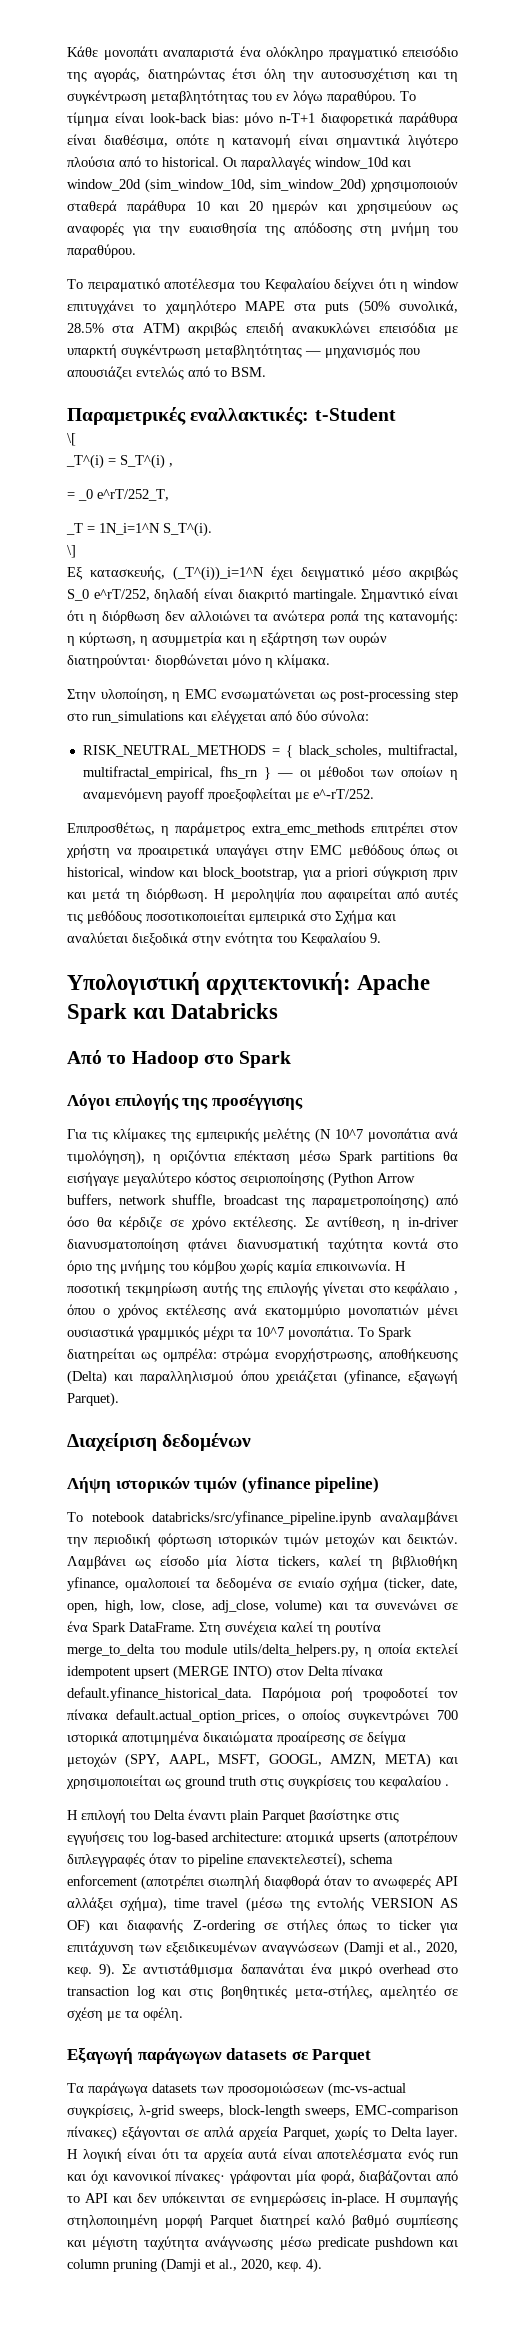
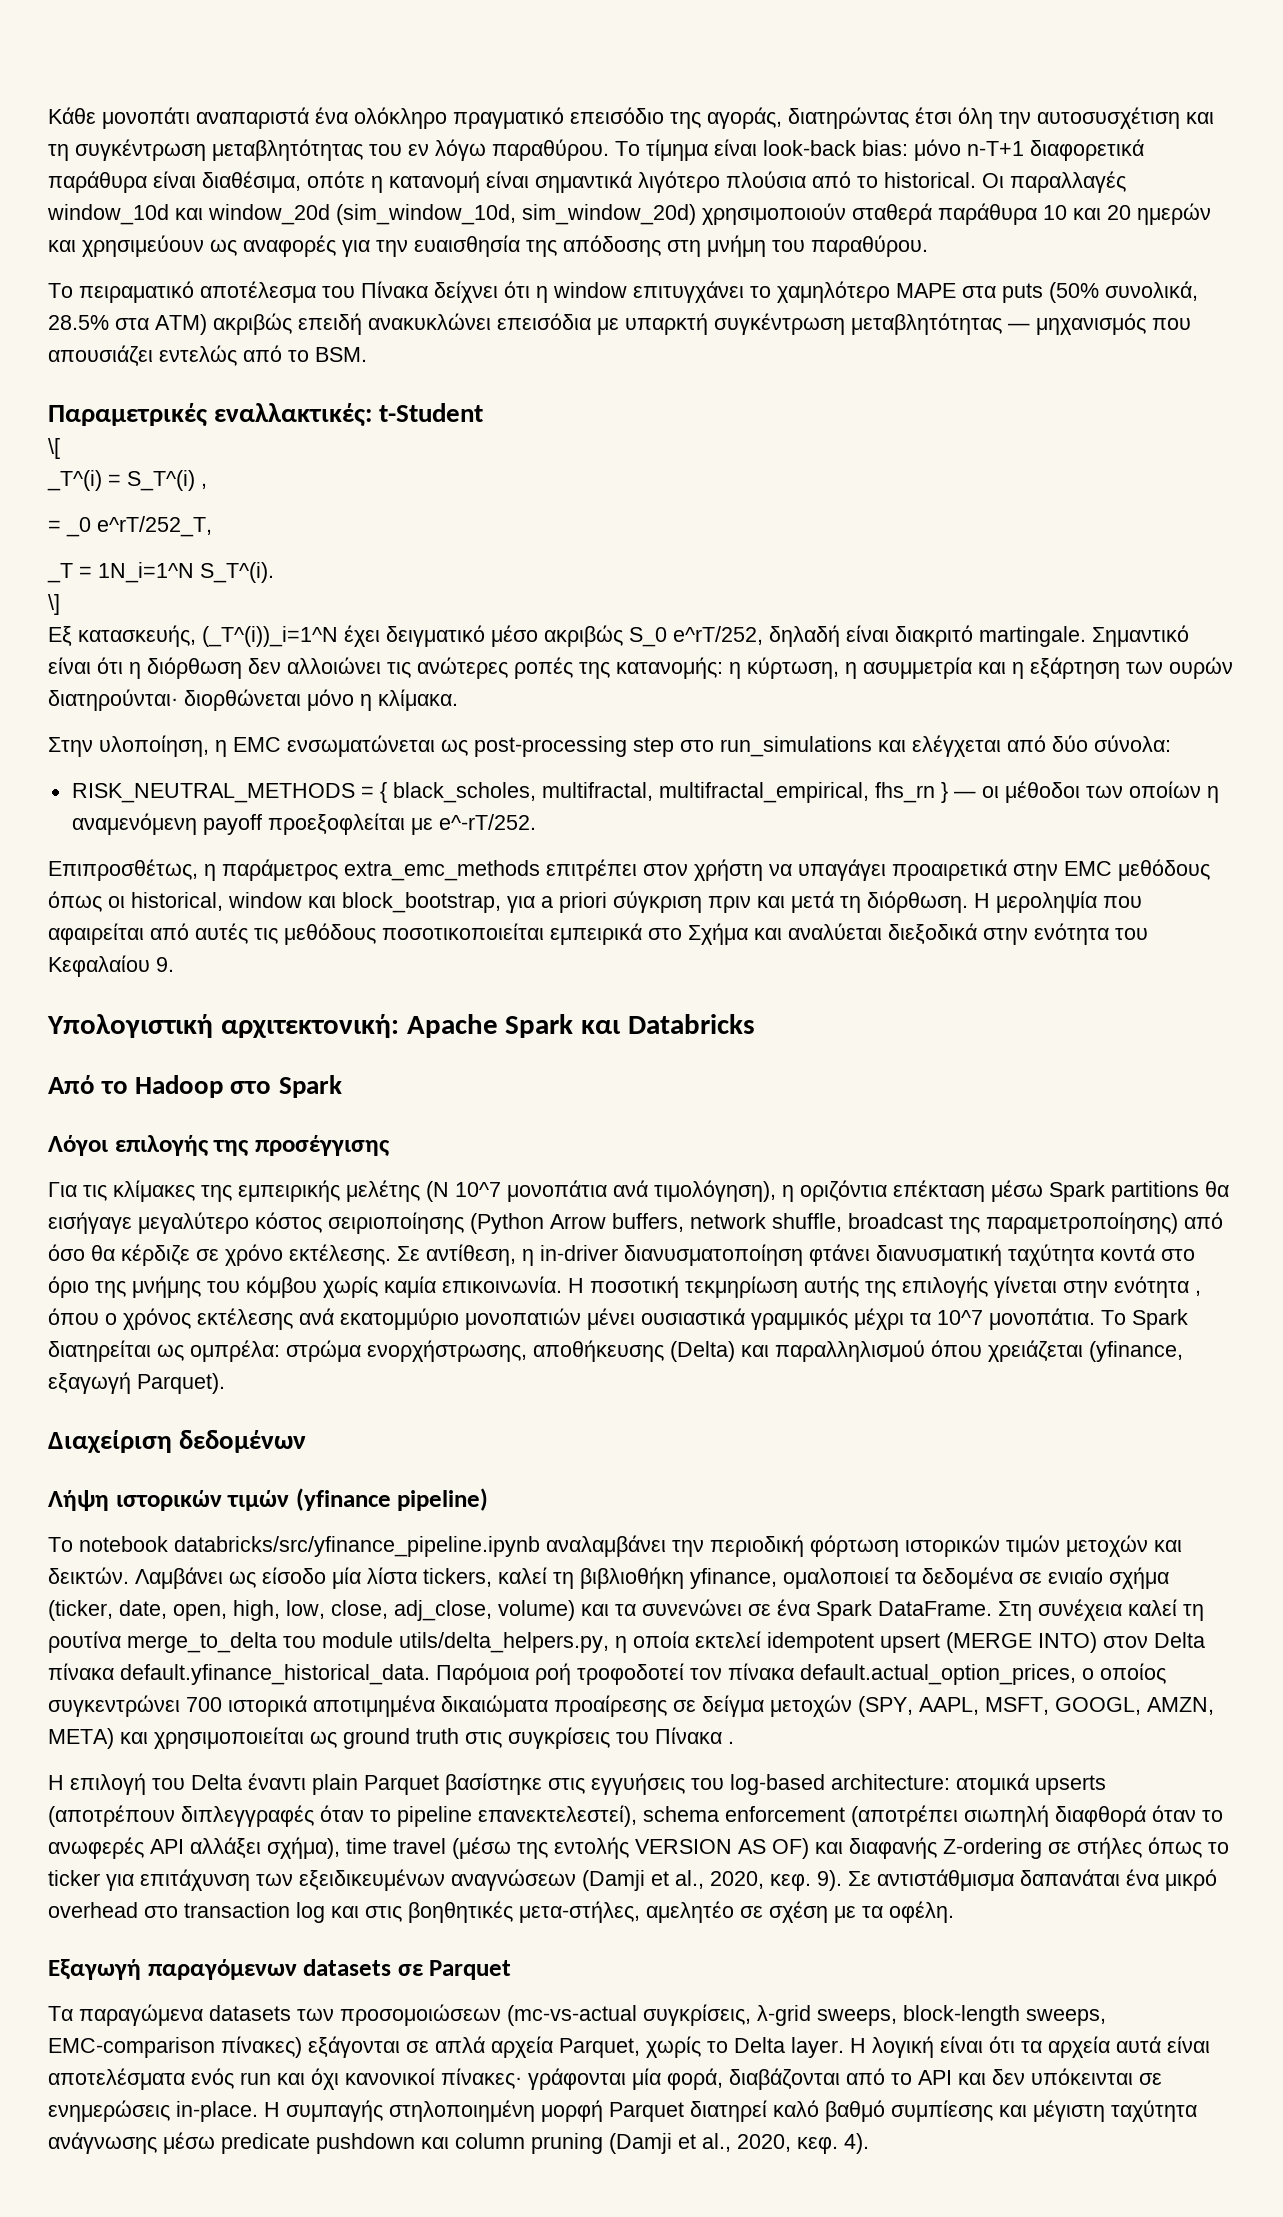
[264,278,330,292] Κεφαλαίου -> [361,281,428,298] Πίνακα
[254,610,360,624] τα ανώτερα ροπά -> [387,657,573,679] τις ανώτερες ροπές
[138,844,268,858] προαιρετικά υπαγάγει -> [798,859,1007,881] υπαγάγει προαιρετικά
[368,1282,450,1296] στο κεφάλαιο -> [1063,1276,1189,1298] στην ενότητα
[379,1775,441,1789] κεφαλαίου -> [655,1727,722,1744] Πίνακα
[137,2048,222,2064] παράγωγων -> [147,1959,297,1980] παραγόμενων
[88,2082,148,2096] παράγωγα -> [79,2004,203,2026] παραγώμενα

